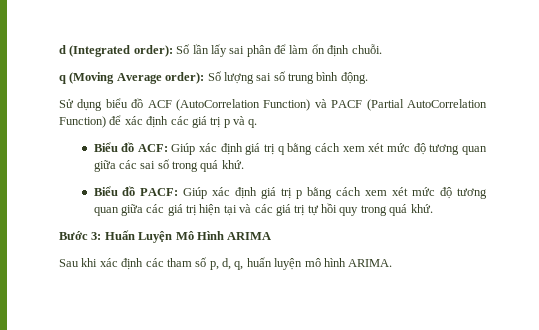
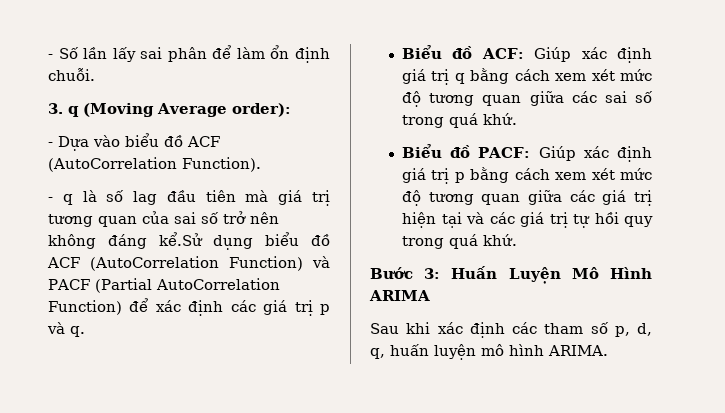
[59,45,173,57] d (Integrated order): -> [48,54,53,59] -
(382, 49) none -> [48,103,63,114] 3.
[207,71,368,84] [59,99,74,108] Số lượng sai số trung bình động. // Sử -> [48,133,220,151] [48,157,261,172] [48,190,330,206] [48,211,279,227] [48,232,203,249] // - Dựa vào biểu đồ ACF (AutoCorrelation Function). // - q là số lag đầu tiên mà giá trị tương quan của sai số trở nên không đáng kể.Sử

